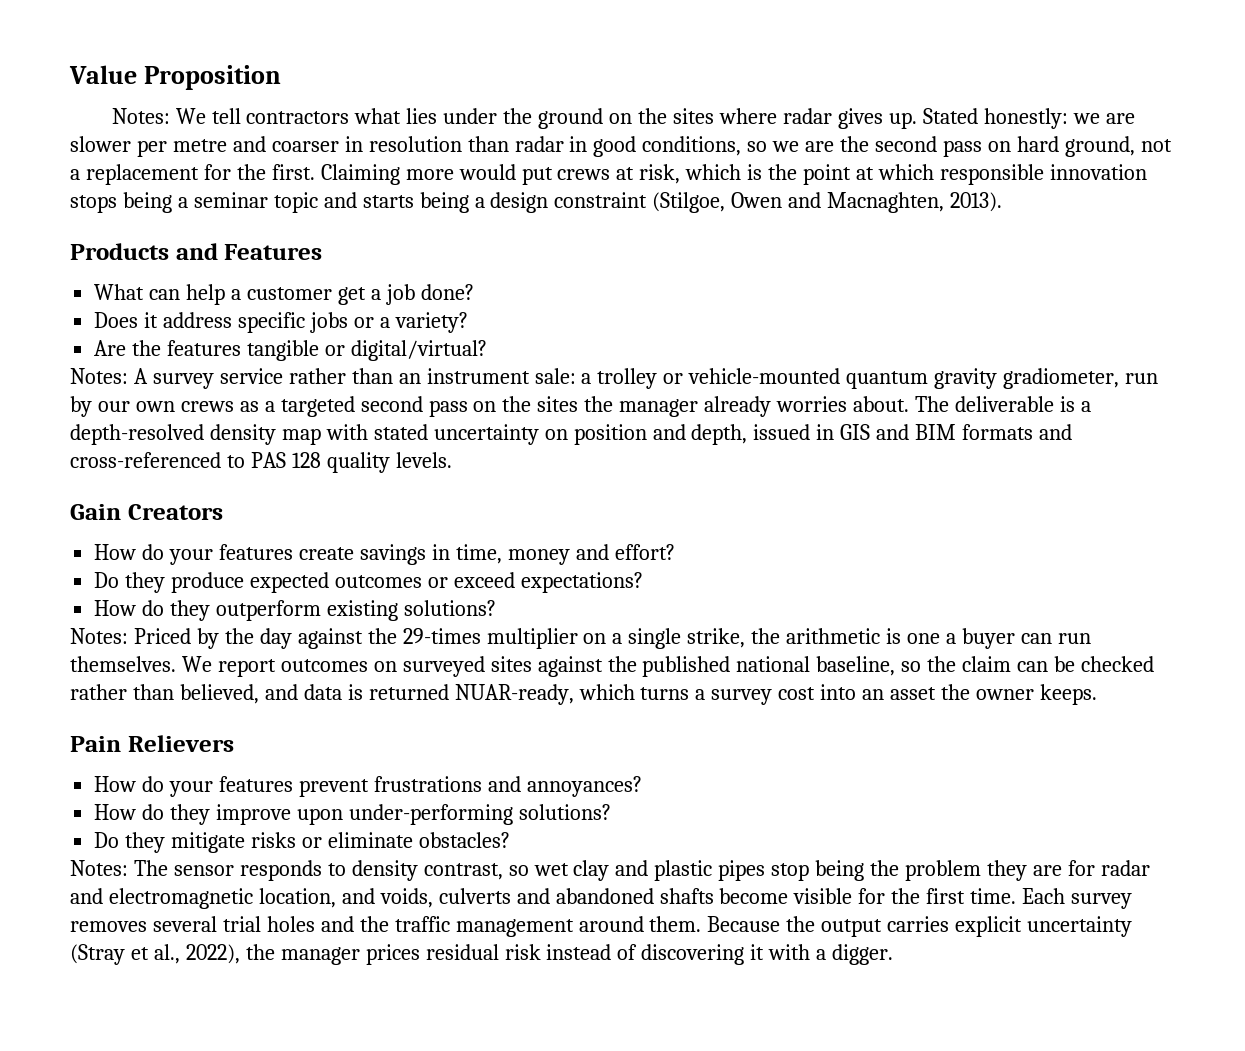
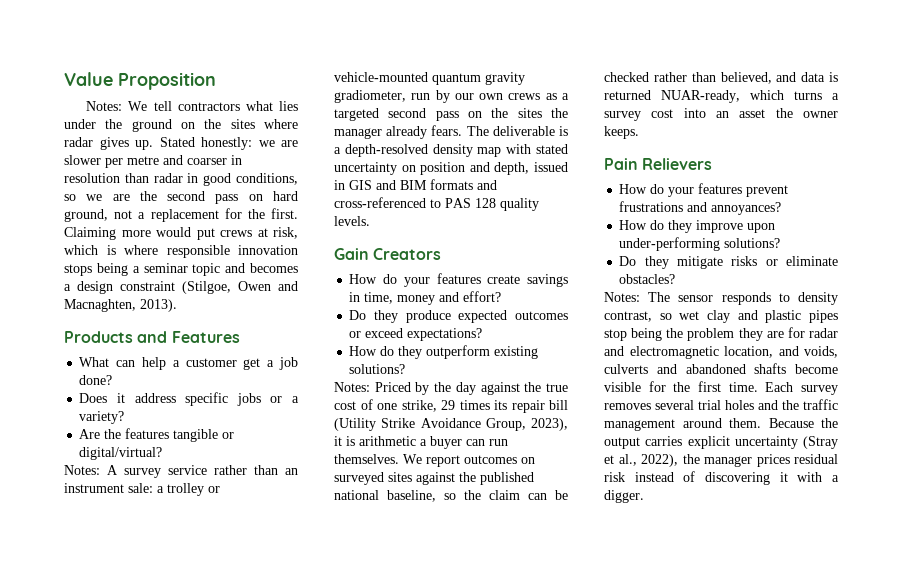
[768,164,934,185] the point at which -> [124,245,158,255] where
[362,192,469,213] starts being -> [250,263,298,273] becomes
[776,396,910,412] worries about. -> [431,125,463,136] fears.
[402,628,941,649] 29-times multiplier on a single strike, the arithmetic is one -> [546,383,568,392] [334,399,568,413] [334,418,568,431] [334,436,416,446] true cost of one strike, 29 times its repair bill (Utility Strike Avoidance Group, 2023), it is arithmetic

